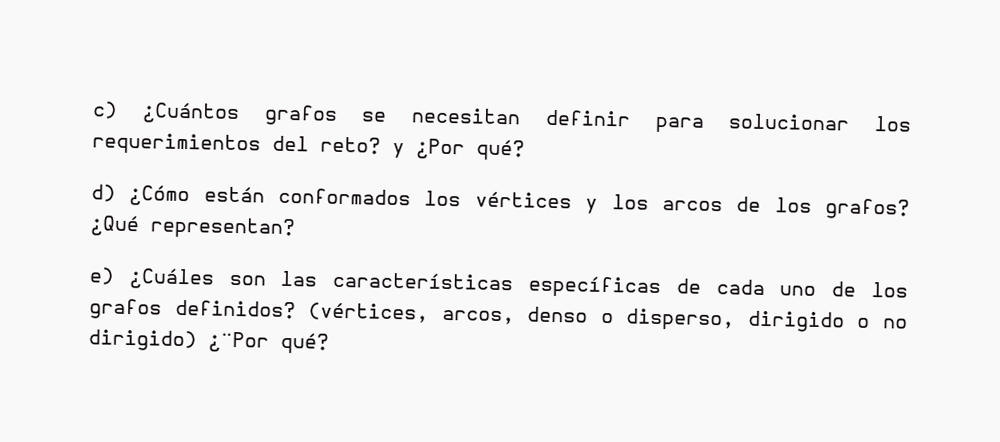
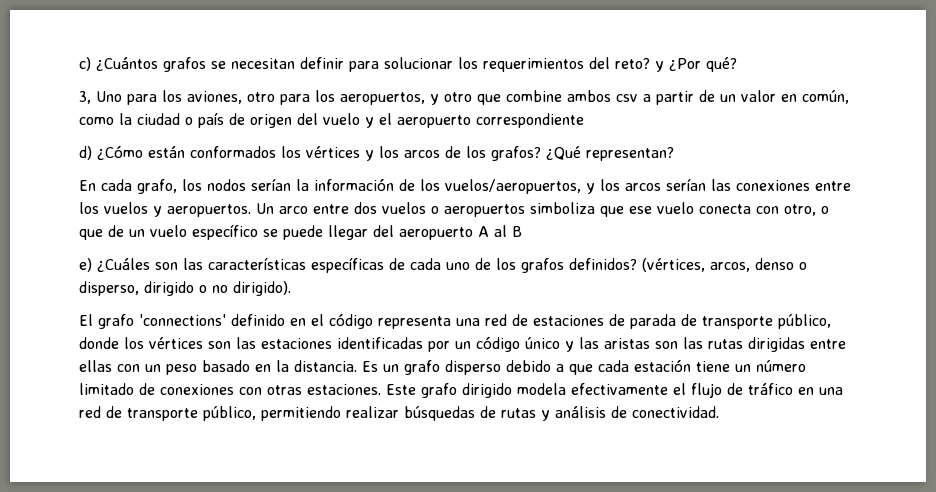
(525, 150) none -> [79,90,849,105] [79,112,584,128] // 3, Uno para los aviones, otro para los aeropuertos, y otro que combine ambos csv a partir de un valor en común, como la ciudad o país de origen del vuelo y el aeropuerto correspondiente
(295, 228) none -> [79,178,851,194] [79,202,829,217] [79,224,522,240] // En cada grafo, los nodos serían la información de los vuelos/aeropuertos, y los arcos serían las conexiones entre los vuelos y aeropuertos. Un arco entre dos vuelos o aeropuertos simboliza que ese vuelo conecta con otro, o que de un vuelo específico se puede llegar del aeropuerto A al B
[88,329,329,354] dirigido) ¿¨Por qué? -> [233,281,291,296] [79,313,831,329] [79,336,846,352] [79,359,806,375] [79,383,843,398] [79,406,719,421] dirigido). // El grafo 'connections' definido en el código representa una red de estaciones de parada de transporte público, donde los vértices son las estaciones identificadas por un código único y las aristas son las rutas dirigidas entre ellas con un peso basado en la distancia. Es un grafo disperso debido a que cada estación tiene un número limitado de conexiones con otras estaciones. Este grafo dirigido modela efectivamente el flujo de tráfico en una red de transporte público, permitiendo realizar búsquedas de rutas y análisis de conectividad.

